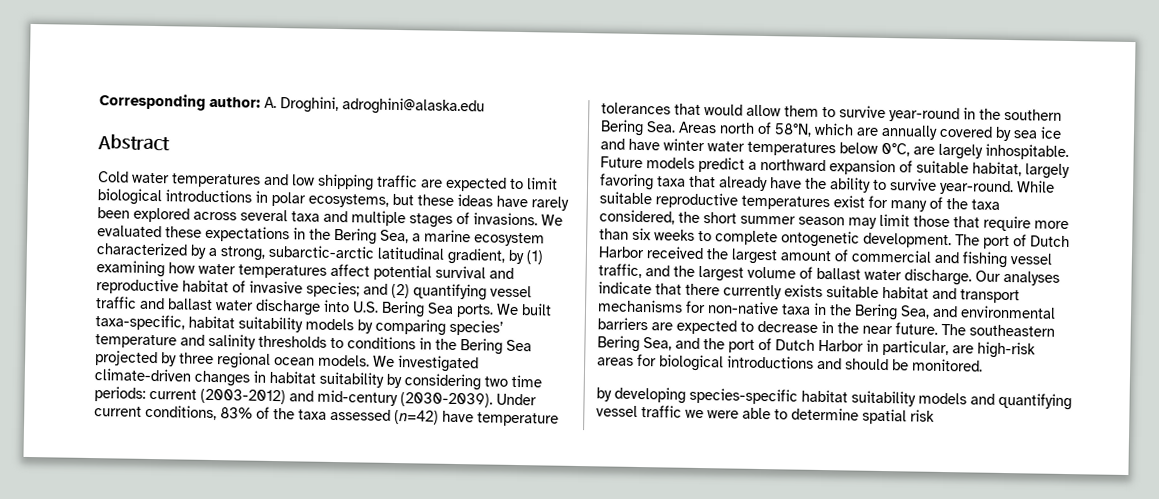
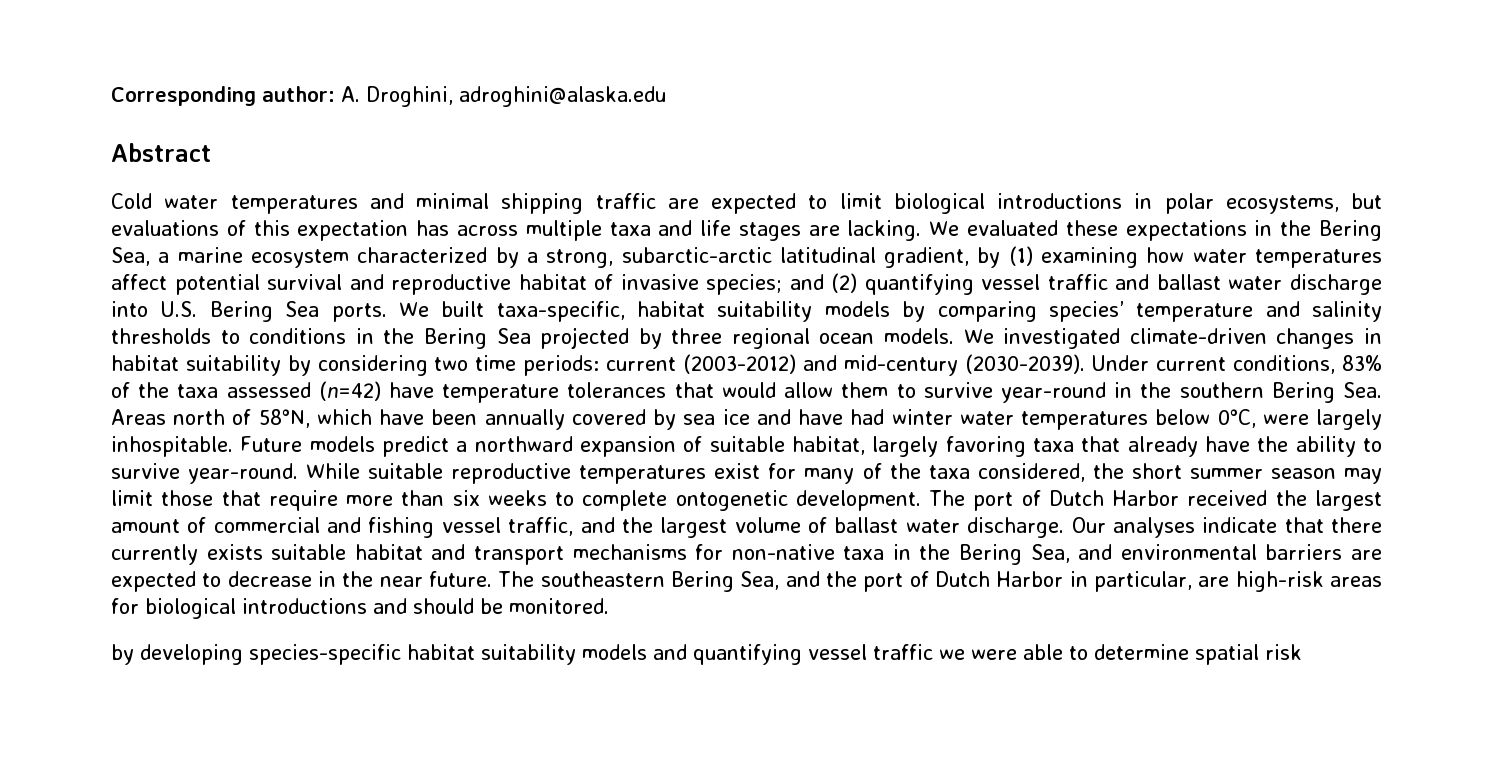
[292,174,315,186] low -> [416,193,489,209] minimal
[417,193,569,211] [97,207,538,228] these ideas have rarely been explored across several taxa and multiple stages of invasions. -> [111,220,922,241] evaluations of this expectation has across multiple taxa and life stages are lacking.
[856,127,879,136] are -> [379,409,478,425] have been
(660, 144) none -> [850,409,885,425] had
[913,146,935,155] are -> [1262,414,1309,425] were

